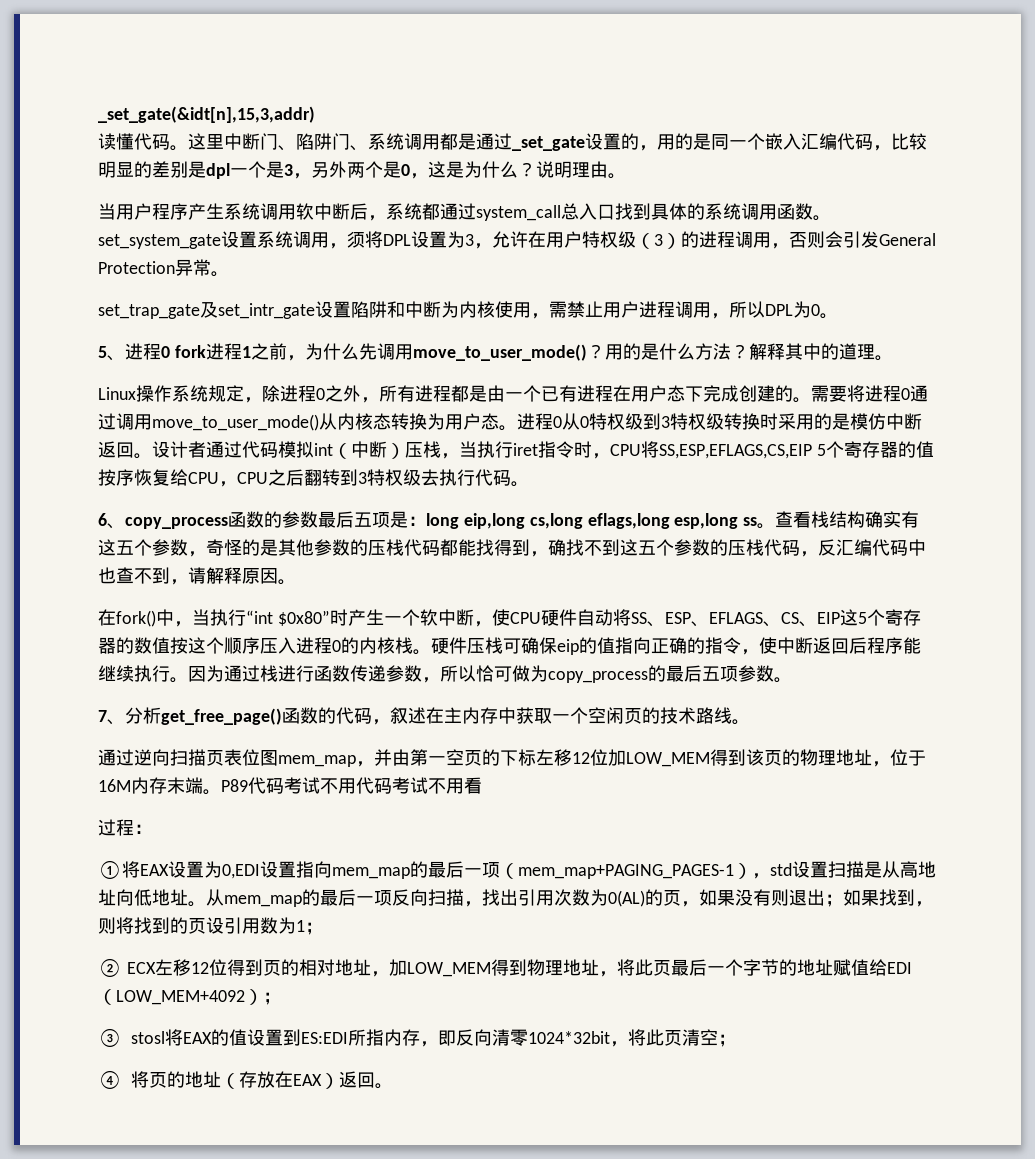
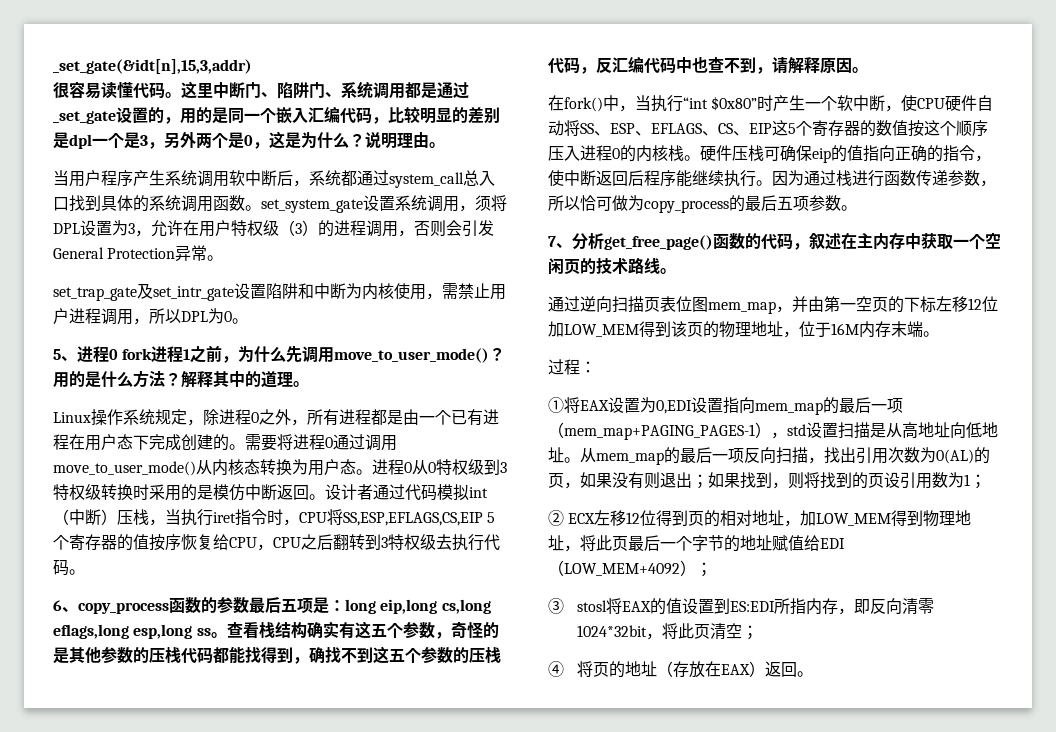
(315, 114) none -> [53,81,101,99] 很容易
[221,777,482,794] P89代码考试不用代码考试不用看 -> (939, 334) none

